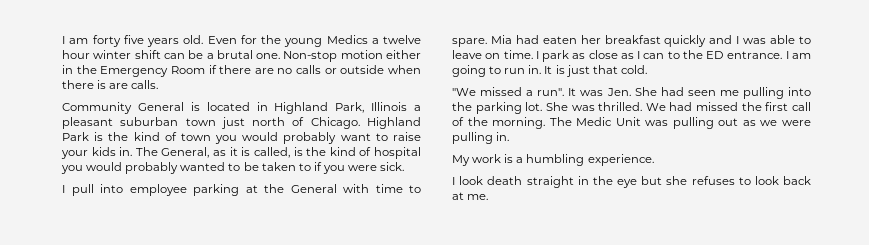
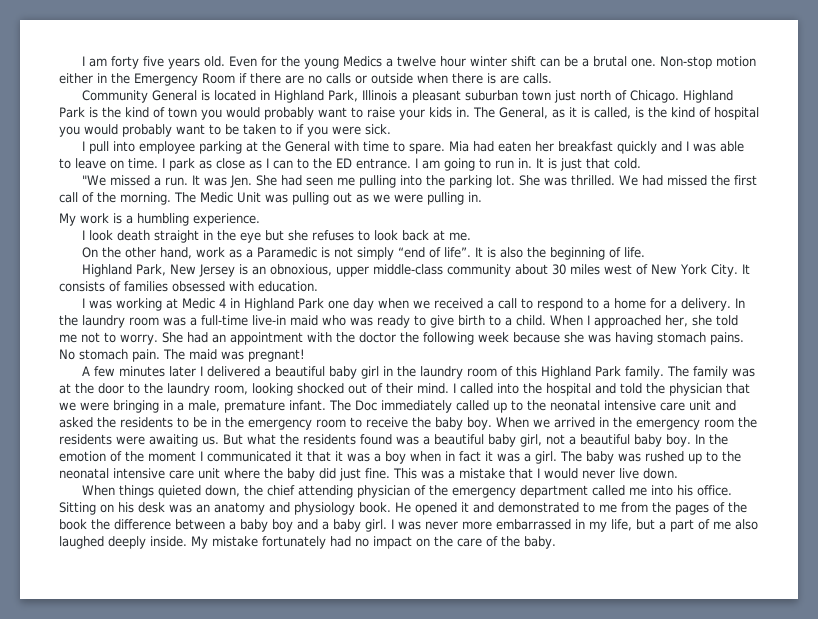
[180,162,226,171] wanted -> [176,124,205,135] want
[537,88,565,96] run". -> [165,177,189,186] run.
(489, 197) none -> [82,247,646,260] [82,264,751,277] [59,281,318,292] [82,298,746,311] [59,315,738,328] [59,332,744,345] [59,349,305,362] [82,366,756,379] [59,383,750,396] [59,400,736,413] [59,417,757,430] [59,434,728,447] [59,451,741,464] [59,468,678,481] [82,485,733,498] [59,502,747,515] [59,519,758,532] [59,536,556,549] // On the other hand, work as a Paramedic is not simply “end of life”. It is also the beginning of life. // Highland Park, New Jersey is an obnoxious, upper middle-class community about 30 miles west of New York City. It consists of families obsessed with education. // I was working at Medic 4 in Highland Park one day when we received a call to respond to a home for a delivery. In the laundry room was a full-time live-in maid who was ready to give birth to a child. When I approached her, she told me not to worry. She had an appointment with the doctor the following week because she was having stomach pains. No stomach pain. The maid was pregnant! // A few minutes later I delivered a beautiful baby girl in the laundry room of this Highland Park family. The family was at the door to the laundry room, looking shocked out of their mind. I called into the hospital and told the physician that we were bringing in a male, premature infant. The Doc immediately called up to the neonatal intensive care unit and asked the residents to be in the emergency room to receive the baby boy. When we arrived in the emergency room the residents were awaiting us. But what the residents found was a beautiful baby girl, not a beautiful baby boy. In the emotion of the moment I communicated it that it was a boy when in fact it was a girl. The baby was rushed up to the neonatal intensive care unit where the baby did just fine. This was a mistake that I would never live down. // When things quieted down, the chief attending physician of the emergency department called me into his office. Sitting on his desk was an anatomy and physiology book. He opened it and demonstrated to me from the pages of the book the difference between a baby boy and a baby girl. I was never more embarrassed in my life, but a part of me also laughed deeply inside. My mistake fortunately had no impact on the care of the baby.

